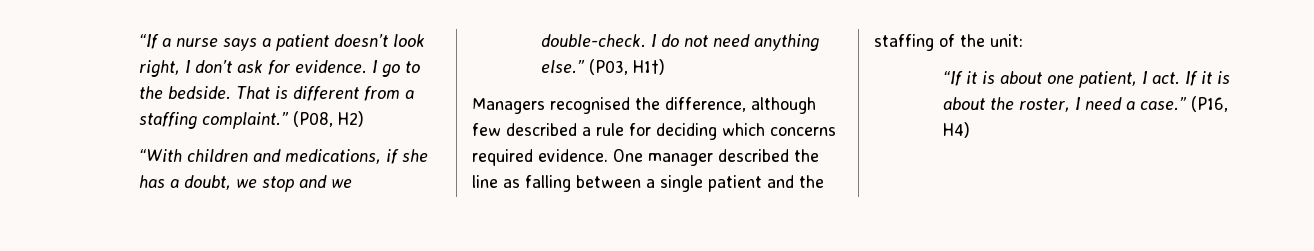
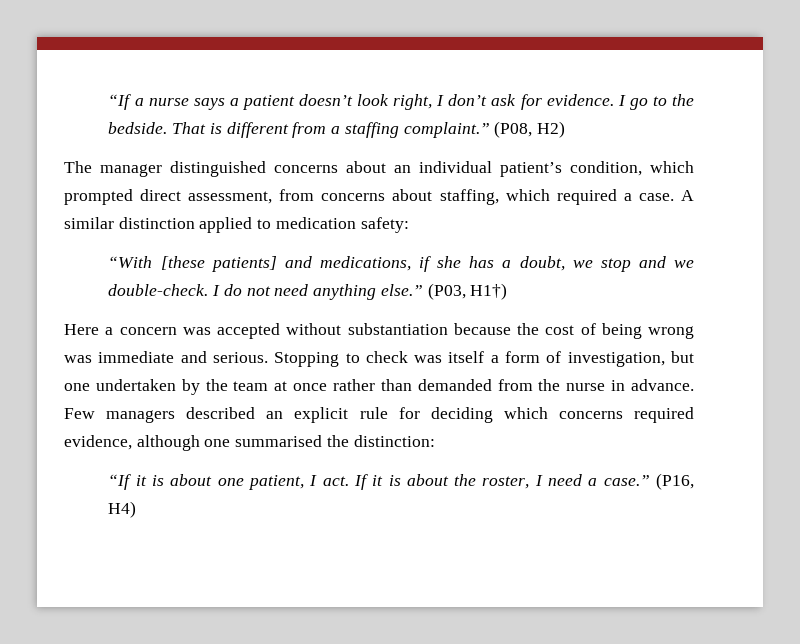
(365, 119) none -> [64,161,694,177] [64,189,694,205] [64,217,409,233] // The manager distinguished concerns about an individual patient’s condition, which prompted direct assessment, from concerns about staffing, which required a case. A similar distinction applied to medication safety:
[187,149,249,162] children -> [160,256,277,272] [these patients]
[472,97,816,114] [472,123,591,136] Managers recognised the difference, although few described a -> [64,323,694,339] [64,351,695,367] [64,379,694,395] [64,407,349,423] Here a concern was accepted without substantiation because the cost of being wrong was immediate and serious. Stopping to check was itself a form of investigation, but one undertaken by the team at once rather than demanded from the nurse in advance. Few managers described an explicit
[538,149,819,166] [472,175,824,192] [874,34,1023,51] evidence. One manager described the line as falling between a single patient and the staffing of the unit: -> [64,435,435,451] evidence, although one summarised the distinction:

